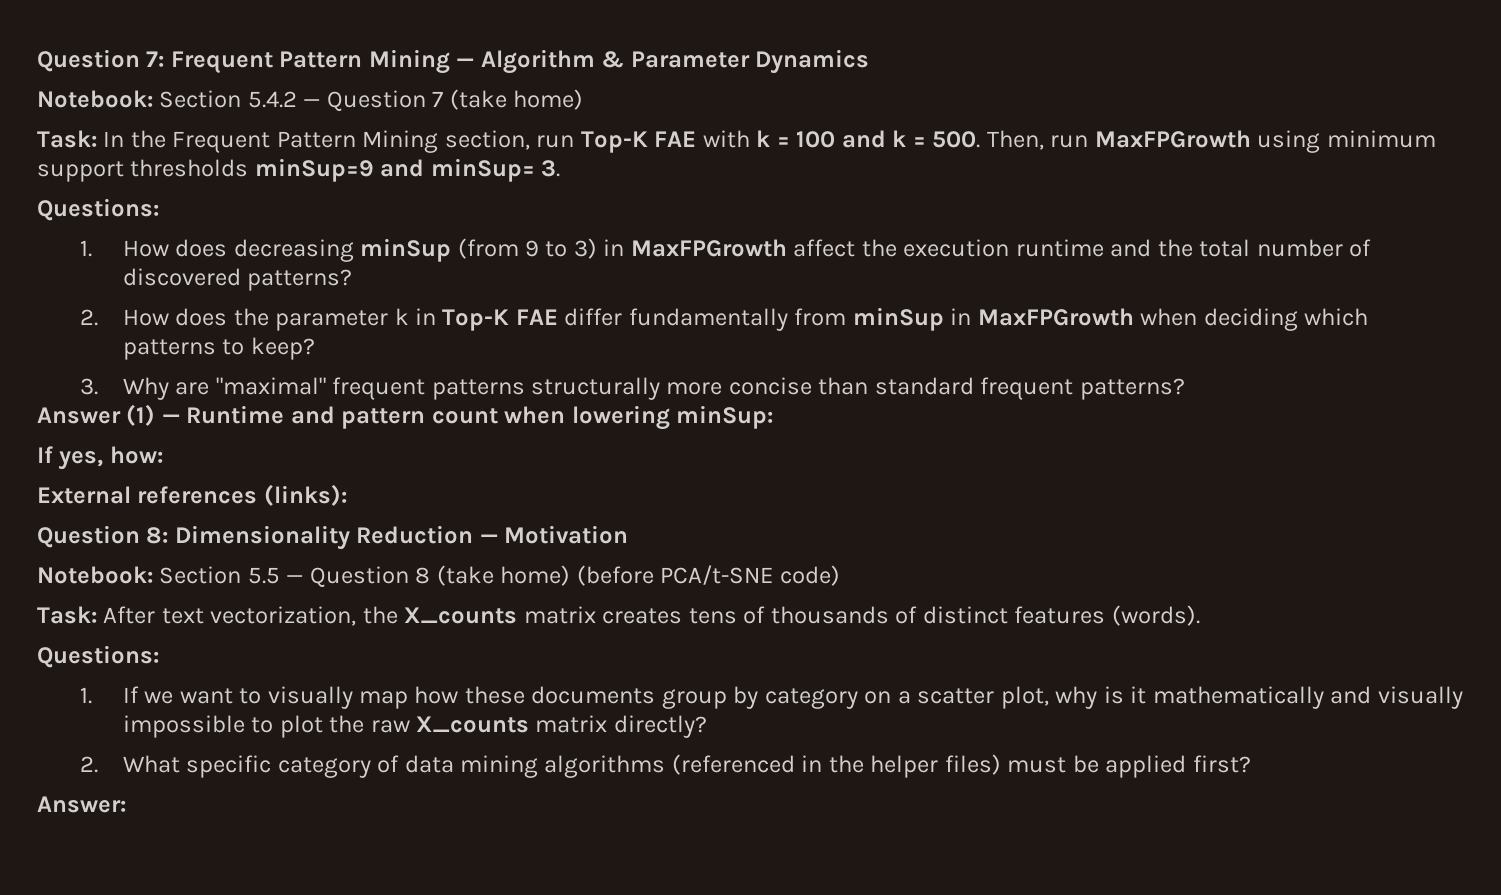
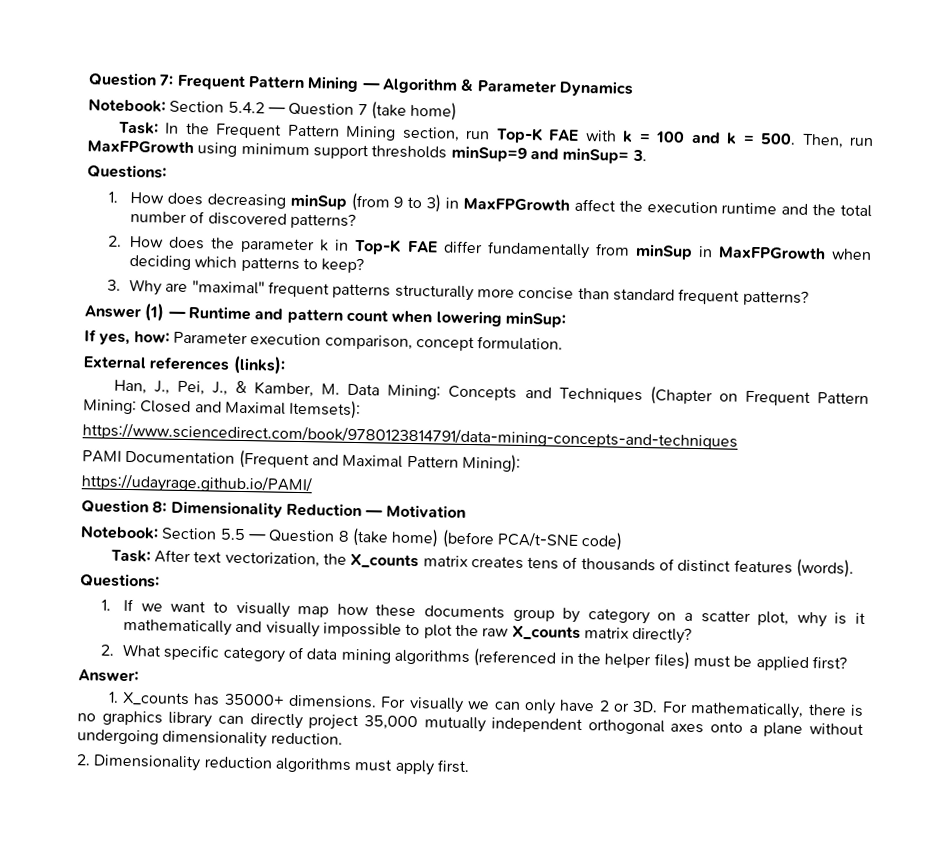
[37,484,347,506] // External references (links): -> [172,331,564,352] [83,355,286,375] [113,379,869,407] [83,399,362,420] [82,422,738,450] [82,449,521,473] [81,473,312,495] Parameter execution comparison, concept formulation. // External references (links): // Han, J., Pei, J., & Kamber, M. Data Mining: Concepts and Techniques (Chapter on Frequent Pattern Mining: Closed and Maximal Itemsets): // https://www.sciencedirect.com/book/9780123814791/data-mining-concepts-and-techniques // PAMI Documentation (Frequent and Maximal Pattern Mining): // https://udayrage.github.io/PAMI/
(126, 804) none -> [107,691,864,719] [77,710,864,737] [77,729,343,748] [76,754,470,776] // 1. X_counts has 35000+ dimensions. For visually we can only have 2 or 3D. For mathematically, there is no graphics library can directly project 35,000 mutually independent orthogonal axes onto a plane without undergoing dimensionality reduction. // 2. Dimensionality reduction algorithms must apply first.

